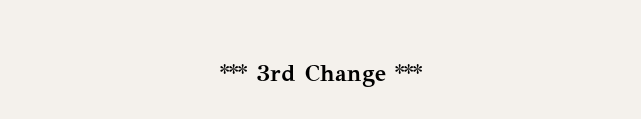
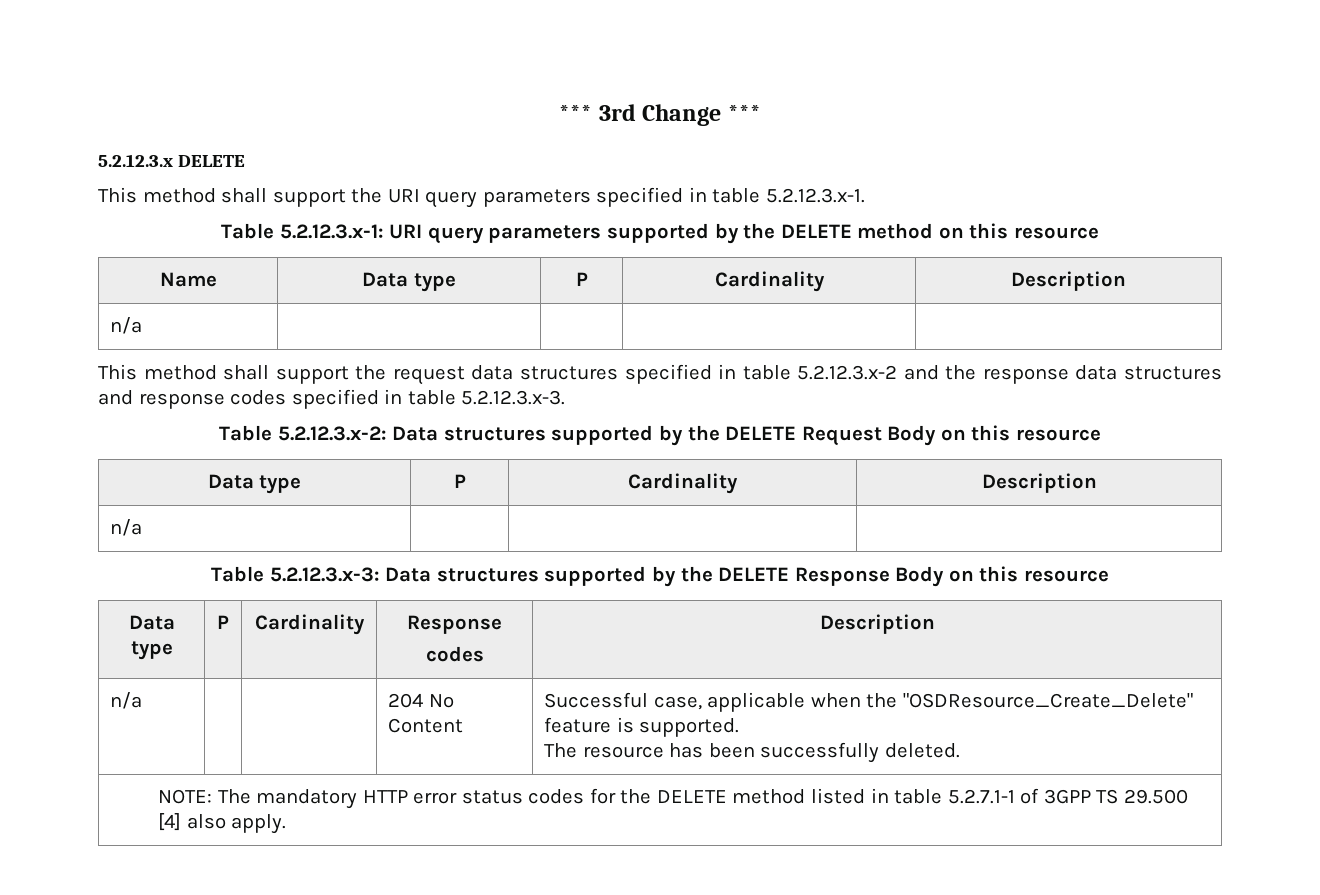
(422, 72) none -> [98,154,246,167] [98,187,865,208] [221,223,1099,244] [159,272,217,287] [362,272,456,292] [575,272,588,286] [714,271,825,292] [1011,271,1126,291] [110,317,143,334] [98,364,1222,385] [98,389,566,409] [219,425,1101,446] [207,474,302,494] [453,474,466,488] [628,473,738,494] [981,473,1097,493] [110,519,143,536] [211,566,1109,587] [128,615,175,630] [130,641,173,660] [217,615,229,629] [254,614,365,635] [407,615,502,634] [425,646,484,662] [819,614,935,634] [110,692,143,709] [388,693,454,708] [388,718,464,733] [544,692,1193,712] [544,717,740,737] [544,742,960,763] [158,788,1188,809] [158,813,287,834] // 5.2.12.3.x DELETE // This method shall support the URI query parameters specified in table 5.2.12.3.x-1. // Table 5.2.12.3.x-1: URI query parameters supported by the DELETE method on this resource // Name | Data type | P | Cardinality | Description // n/a | | | | // This method shall support the request data structures specified in table 5.2.12.3.x-2 and the response data structures and response codes specified in table 5.2.12.3.x-3. // Table 5.2.12.3.x-2: Data structures supported by the DELETE Request Body on this resource // Data type | P | Cardinality | Description // n/a | | | // Table 5.2.12.3.x-3: Data structures supported by the DELETE Response Body on this resource // Data type | P | Cardinality | Response // codes | Description // n/a | | | 204 No Content | Successful case, applicable when the "OSDResource_Create_Delete" feature is supported. // The resource has been successfully deleted. // NOTE: The mandatory HTTP error status codes for the DELETE method listed in table 5.2.7.1-1 of 3GPP TS 29.500 [4] also apply.

